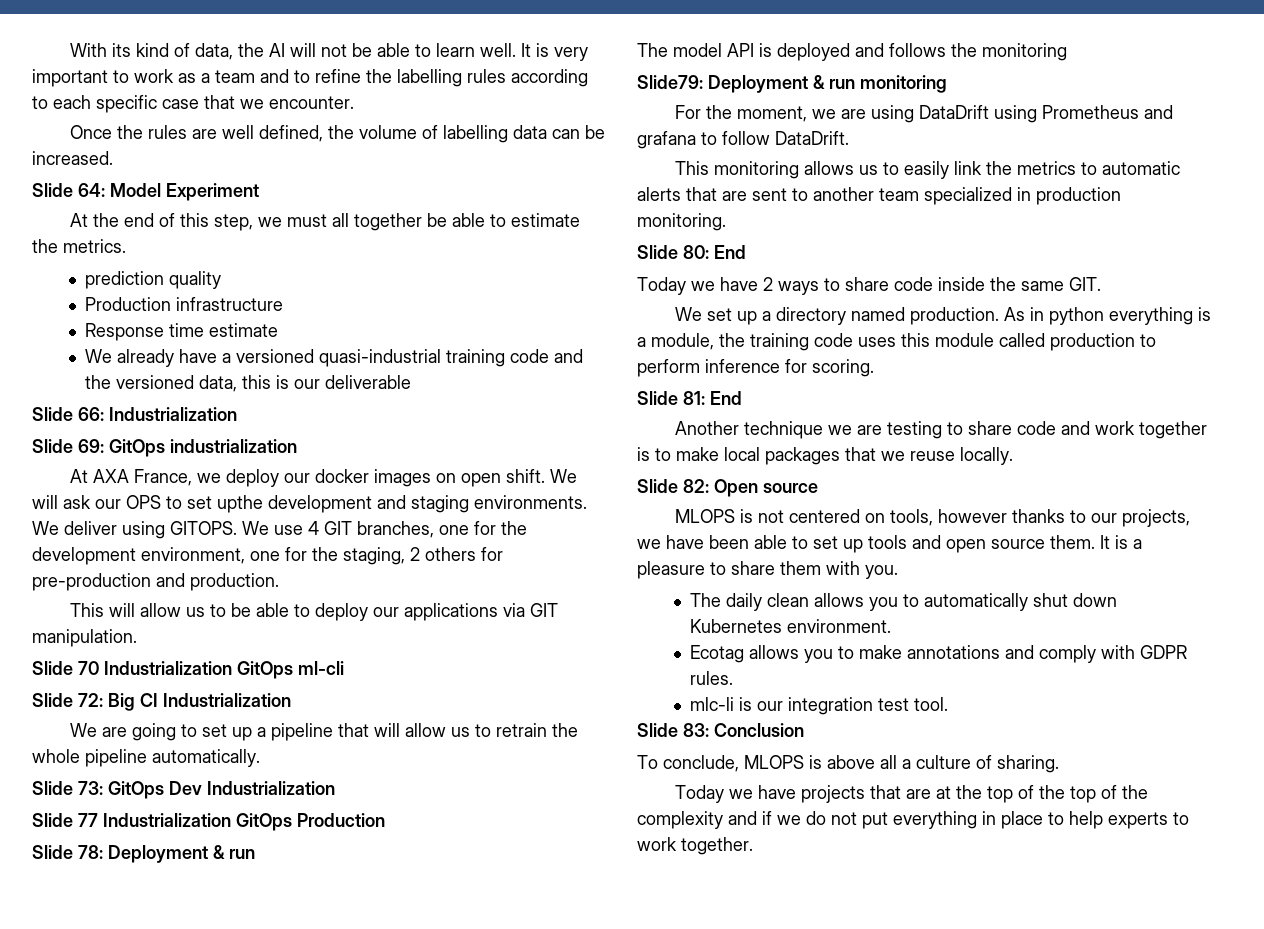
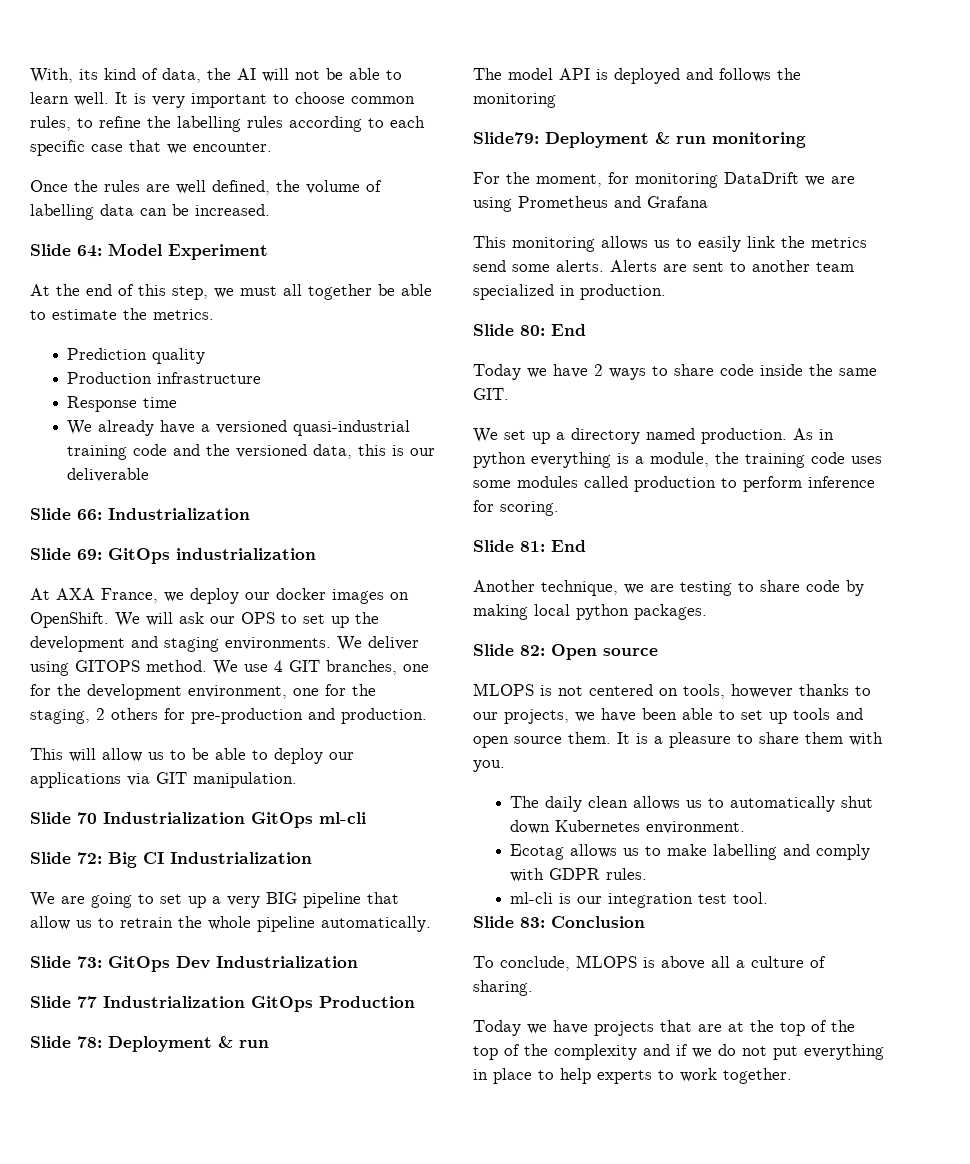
[69,43,107,57] With -> [30,68,73,83] With,
[134,69,289,83] work as a team and -> [295,92,415,104] [30,116,71,131] choose common rules,
[84,271,164,289] prediction -> [67,348,148,360] Prediction
[208,323,278,337] estimate -> (178, 402) none
[460,469,545,487] open shift. -> [30,612,109,628] OpenShift.
[217,495,263,513] upthe -> [331,612,379,628] up the
[170,521,237,535] GITOPS. -> [75,660,207,672] GITOPS method.
(266, 732) none -> [227,892,297,908] very BIG
[373,723,400,737] will -> (399, 898) none
[811,105,1173,123] [637,131,849,149] we are using DataDrift using Prometheus and grafana to follow DataDrift. -> [608,172,855,188] [473,196,708,212] for monitoring DataDrift we are using Prometheus and Grafana
[1080,161,1180,175] [637,187,717,201] to automatic alerts that -> [473,260,657,272] send some alerts. Alerts
[1036,187,1121,205] [637,213,726,231] production monitoring. -> [580,284,666,300] production.
[901,333,994,347] this module -> [473,476,578,488] some modules
[743,421,823,439] technique -> [541,580,618,596] technique,
[1060,421,1207,439] [637,447,1013,465] and work together is to make local packages that we reuse locally. -> [846,580,864,596] [473,604,707,620] by making local python packages.
[868,597,898,611] you -> [686,800,703,808] us
[803,645,1000,663] you to make annotations -> [623,844,778,860] us to make labelling
[689,697,734,711] mlc-li -> [510,892,554,904] ml-cli

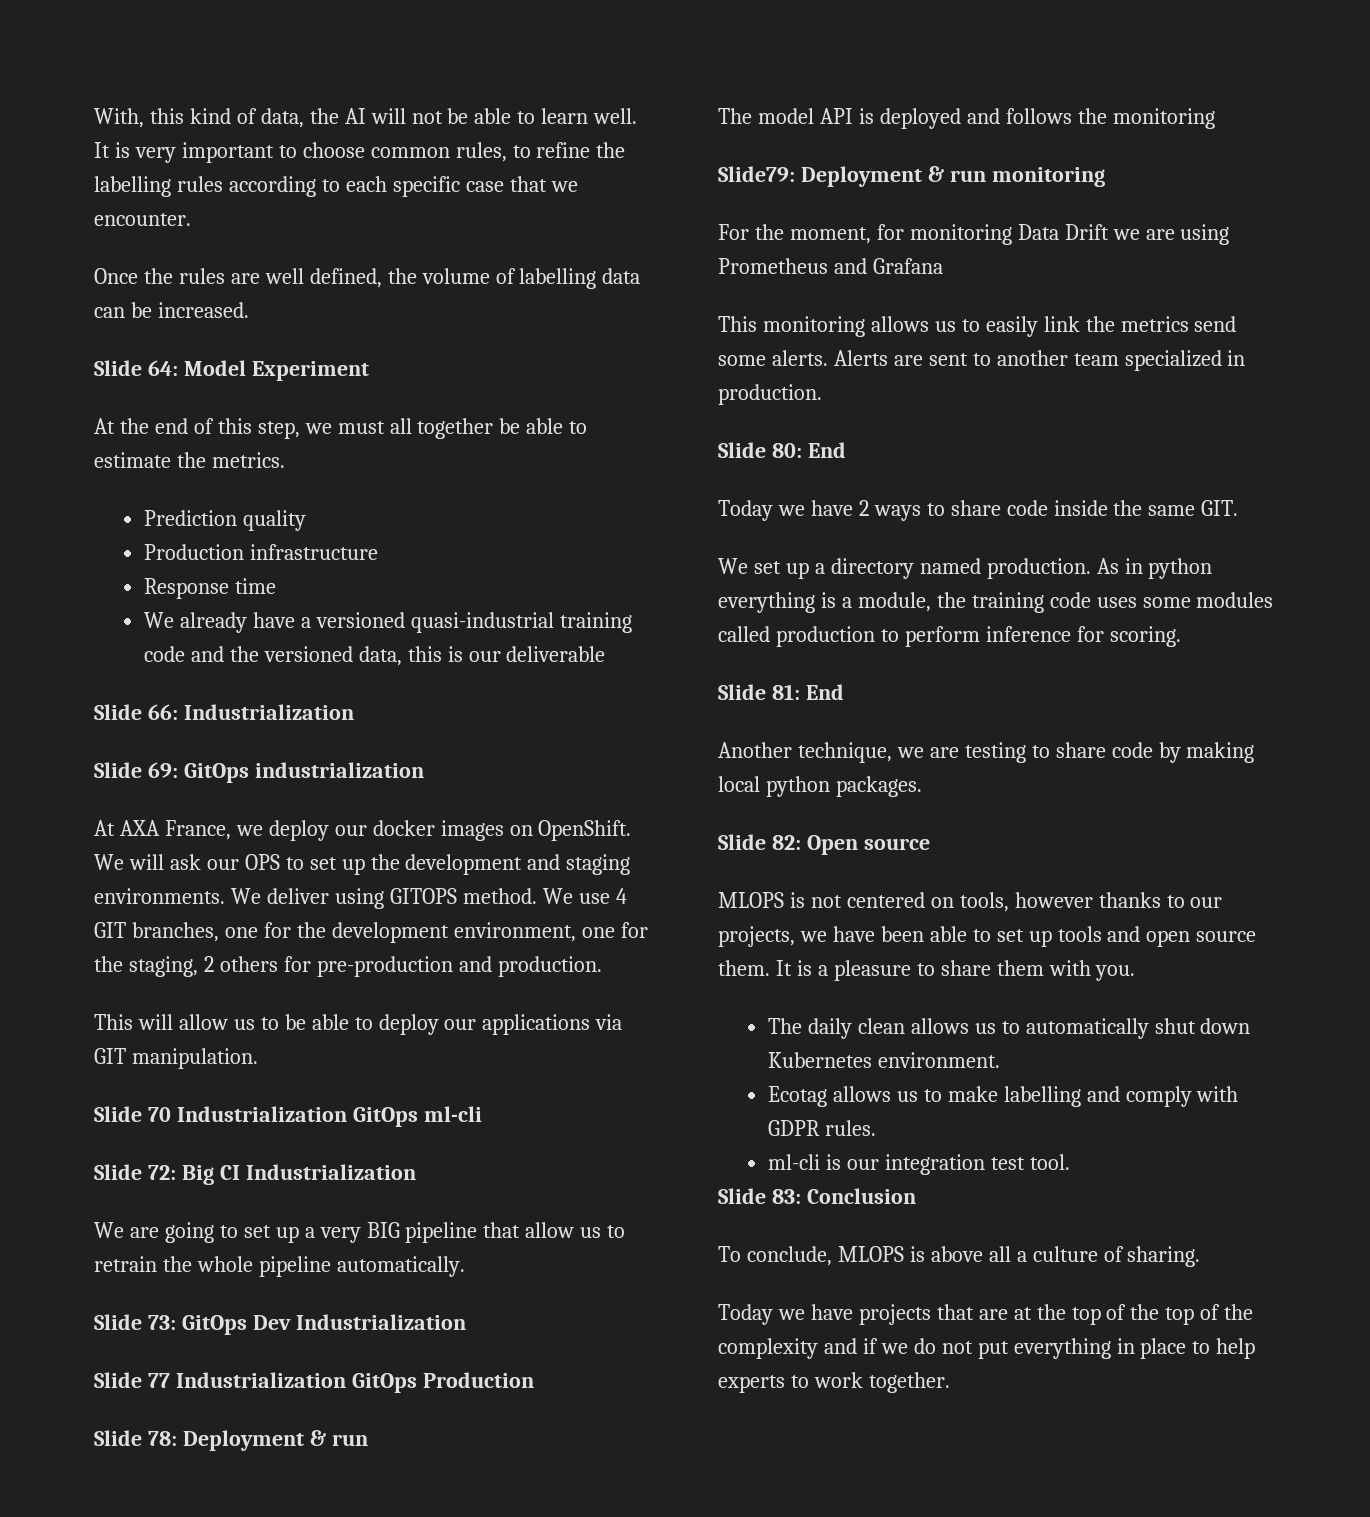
[79,69,98,80] its -> [149,108,184,124] this
[724,172,799,184] DataDrift -> [1017,224,1109,240] Data Drift

